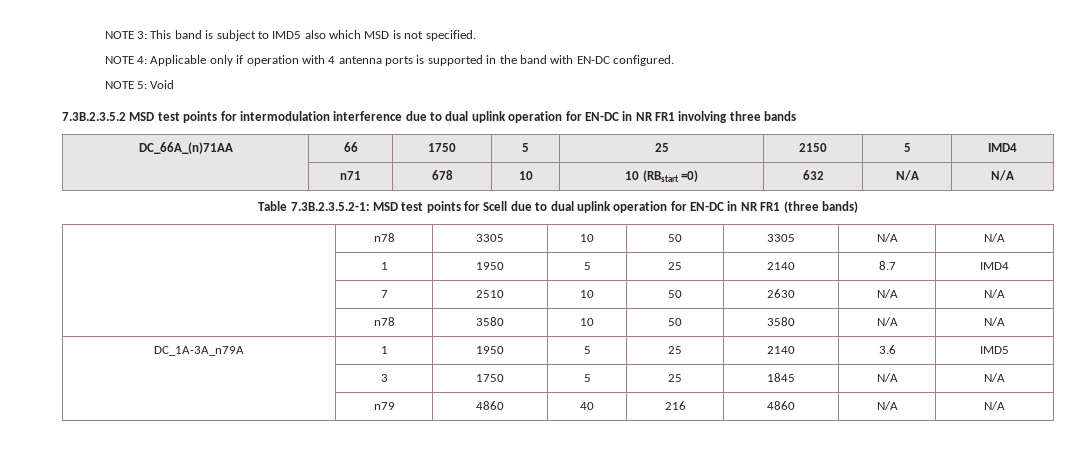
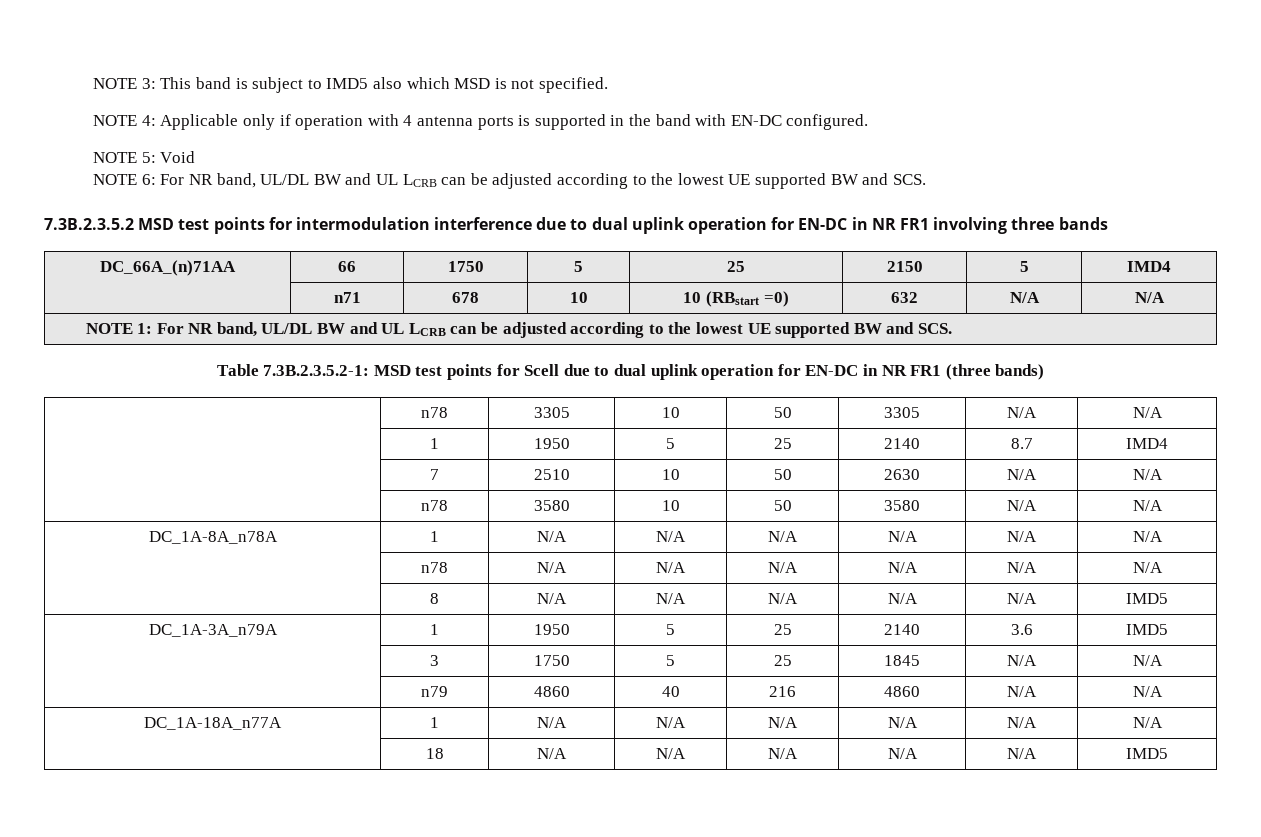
(175, 84) none -> [93,173,926,189] // NOTE 6: For NR band, UL/DL BW and UL LCRB can be adjusted according to the lowest UE supported BW and SCS.
(1014, 175) none -> [85,322,952,338] // NOTE 1: For NR band, UL/DL BW and UL LCRB can be adjusted according to the lowest UE supported BW and SCS.
(1005, 321) none -> [148,531,278,544] [430,531,439,542] [537,531,567,542] [656,531,686,542] [768,531,798,542] [887,531,918,542] [1007,531,1037,542] [1132,531,1163,542] [421,562,448,573] [537,562,567,573] [656,562,686,573] [768,562,798,573] [887,562,918,573] [1007,562,1037,573] [1132,562,1163,573] [430,593,439,604] [537,593,567,604] [656,593,686,604] [768,593,798,604] [887,593,918,604] [1007,593,1037,604] [1126,593,1168,604] // DC_1A-8A_n78A | 1 | N/A | N/A | N/A | N/A | N/A | N/A // | n78 | N/A | N/A | N/A | N/A | N/A | N/A // | 8 | N/A | N/A | N/A | N/A | N/A | IMD5
(1005, 405) none -> [144,717,282,730] [430,717,439,728] [537,717,567,728] [656,717,686,728] [768,717,798,728] [887,717,918,728] [1007,717,1037,728] [1132,717,1163,728] [425,748,444,759] [537,748,567,759] [656,748,686,759] [768,748,798,759] [887,748,918,759] [1007,748,1037,759] [1126,748,1168,759] // DC_1A-18A_n77A | 1 | N/A | N/A | N/A | N/A | N/A | N/A // | 18 | N/A | N/A | N/A | N/A | N/A | IMD5

